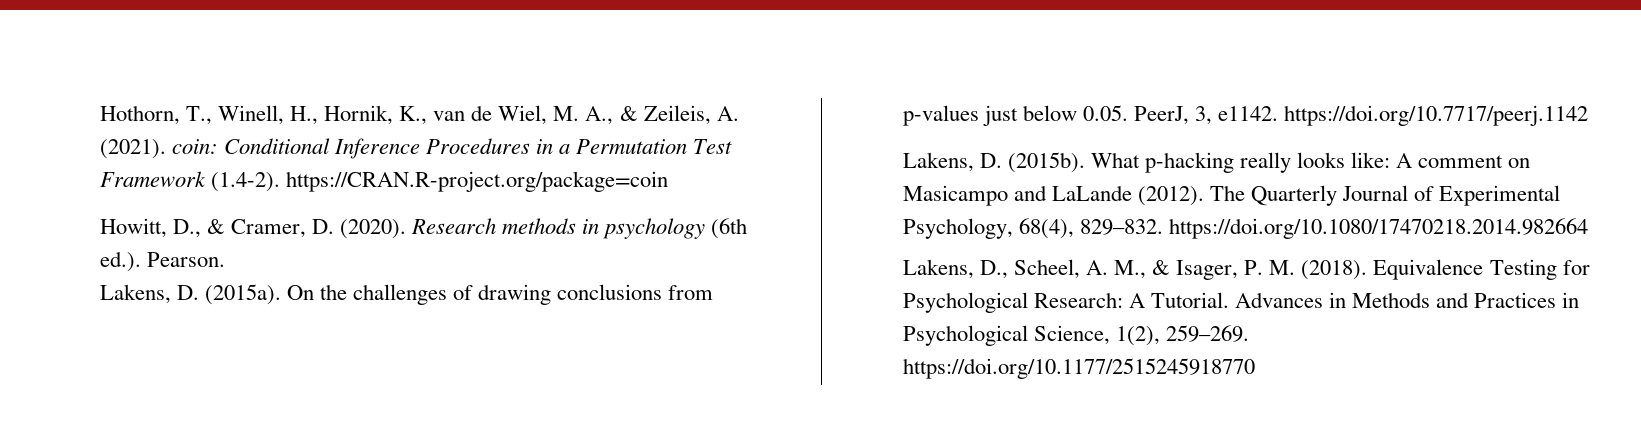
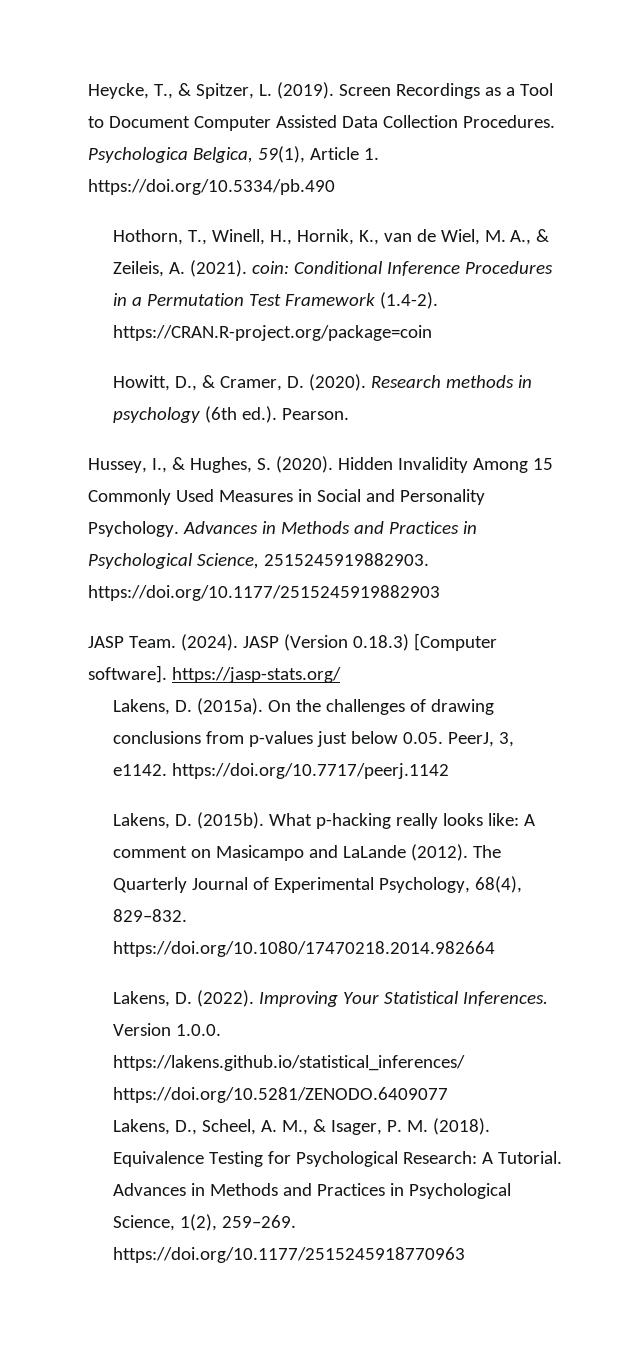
(99, 115) none -> [87,82,553,99] [87,115,555,131] [87,146,379,163] [87,179,335,195] Heycke, T., & Spitzer, L. (2019). Screen Recordings as a Tool to Document Computer Assisted Data Collection Procedures. Psychologica Belgica, 59(1), Article 1. https://doi.org/10.5334/pb.490 //
(225, 259) none -> [87,456,553,473] [87,489,485,505] [87,521,477,537] [87,553,429,569] [87,585,440,601] [87,633,497,651] [87,665,341,683] // Hussey, I., & Hughes, S. (2020). Hidden Invalidity Among 15 Commonly Used Measures in Social and Personality Psychology. Advances in Methods and Practices in Psychological Science, 2515245919882903. https://doi.org/10.1177/2515245919882903 // JASP Team. (2024). JASP (Version 0.18.3) [Computer software]. https://jasp-stats.org/
(1588, 228) none -> [112,990,548,1007] [112,1023,221,1036] [112,1055,465,1071] [112,1087,448,1103] // Lakens, D. (2022). Improving Your Statistical Inferences. Version 1.0.0. https://lakens.github.io/statistical_inferences/ https://doi.org/10.5281/ZENODO.6409077
[902,358,1255,379] https://doi.org/10.1177/2515245918770 -> [112,1247,465,1263] https://doi.org/10.1177/2515245918770963

